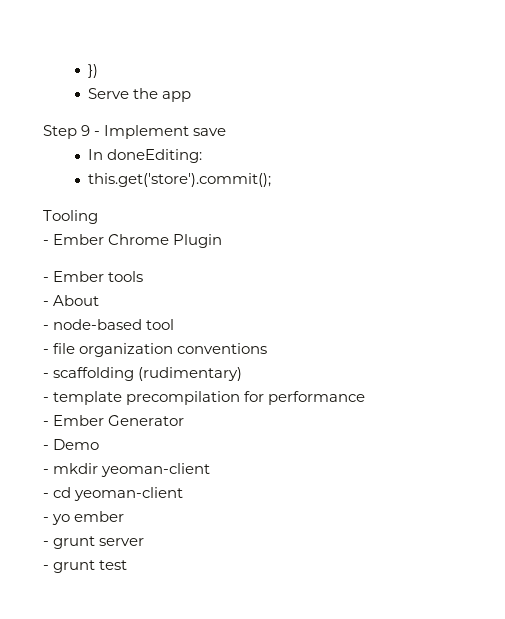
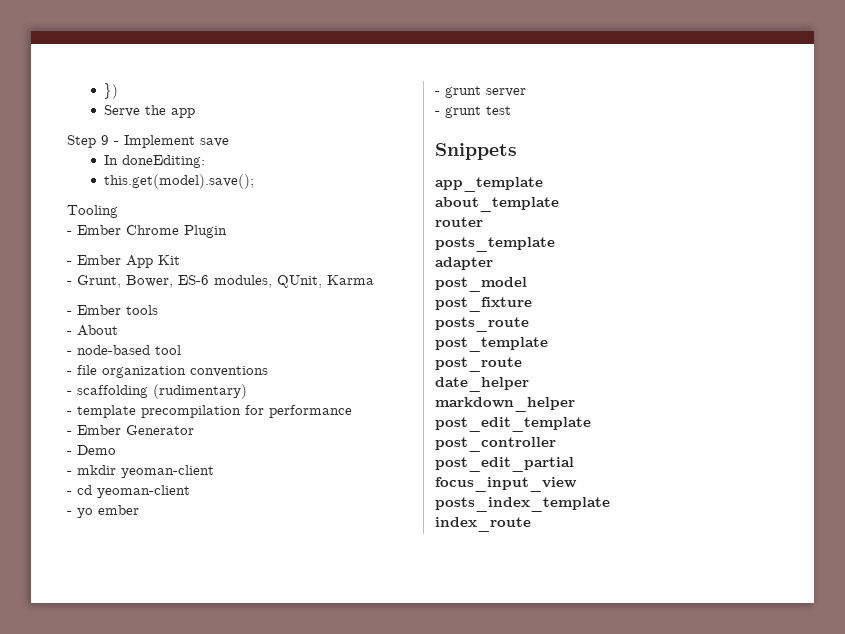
[88,173,272,187] this.get('store').commit(); -> [104,174,255,189] this.get(model).save();
(223, 241) none -> [67,255,180,268] [67,275,374,288] // - Ember App Kit // - Grunt, Bower, ES-6 modules, QUnit, Karma
(128, 565) none -> [435,143,517,160] [435,177,543,192] [435,197,559,212] [435,217,483,227] [435,237,555,252] [435,257,493,270] [435,277,527,292] [435,297,532,312] [435,317,529,332] [435,337,548,352] [435,357,522,372] [435,377,529,392] [435,397,575,412] [435,417,591,432] [435,437,556,452] [435,457,574,472] [435,477,577,492] [435,497,610,512] [435,517,531,532] // Snippets // app_template // about_template // router // posts_template // adapter // post_model // post_fixture // posts_route // post_template // post_route // date_helper // markdown_helper // post_edit_template // post_controller // post_edit_partial // focus_input_view // posts_index_template // index_route

